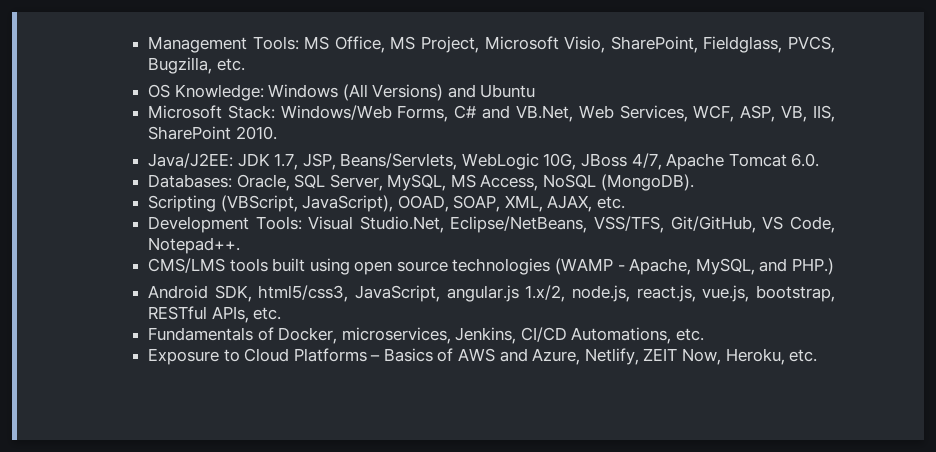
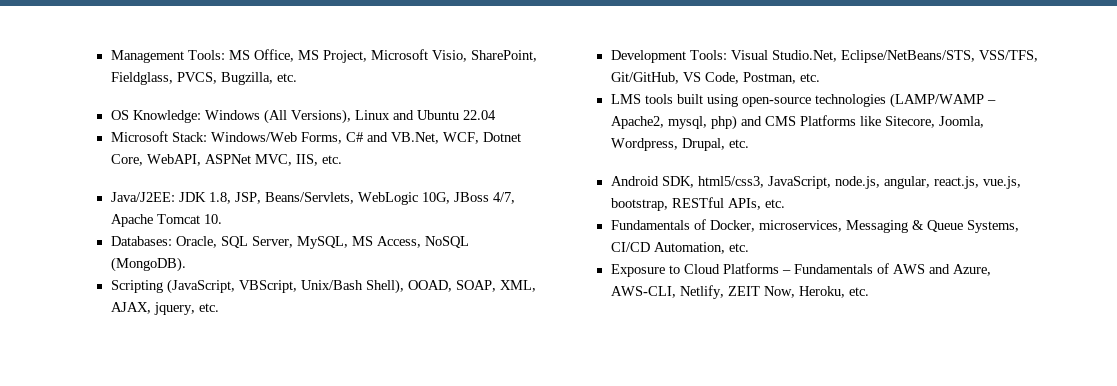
[372,84,444,101] Versions) -> [290,109,390,124] Versions), Linux
(536, 91) none -> [462,110,496,120] 22.04
[578,105,835,122] [147,126,277,140] Web Services, WCF, ASP, VB, IIS, SharePoint 2010. -> [442,132,521,144] [110,154,342,166] WCF, Dotnet Core, WebAPI, ASPNet MVC, IIS, etc.
[274,153,299,170] 1.7, -> [208,192,231,204] 1.8,
[791,153,820,167] 6.0. -> [203,214,222,224] 10.
[220,195,394,212] (VBScript, JavaScript), -> [166,279,404,294] (JavaScript, VBScript, Unix/Bash Shell),
(593, 203) none -> [153,302,195,315] jquery,
[450,216,588,233] Eclipse/NetBeans, -> [840,50,975,63] Eclipse/NetBeans/STS,
[147,237,240,254] [147,258,834,275] Notepad++. // CMS/LMS tools built using open source technologies (WAMP - Apache, MySQL, and PHP.) -> [742,72,820,84] [610,93,996,108] [610,115,984,130] [610,138,749,151] Postman, etc. // LMS tools built using open-source technologies (LAMP/WAMP – Apache2, mysql, php) and CMS Platforms like Sitecore, Joomla, Wordpress, Drupal, etc.
[446,285,630,302] angular.js 1.x/2, node.js, -> [834,176,930,189] node.js, angular,
[455,327,672,344] Jenkins, CI/CD Automations, -> [845,220,1019,233] [610,242,725,254] Messaging & Queue Systems, CI/CD Automation,
[383,348,433,362] Basics -> [793,264,873,274] Fundamentals
(581, 356) none -> [610,286,676,298] AWS-CLI,

